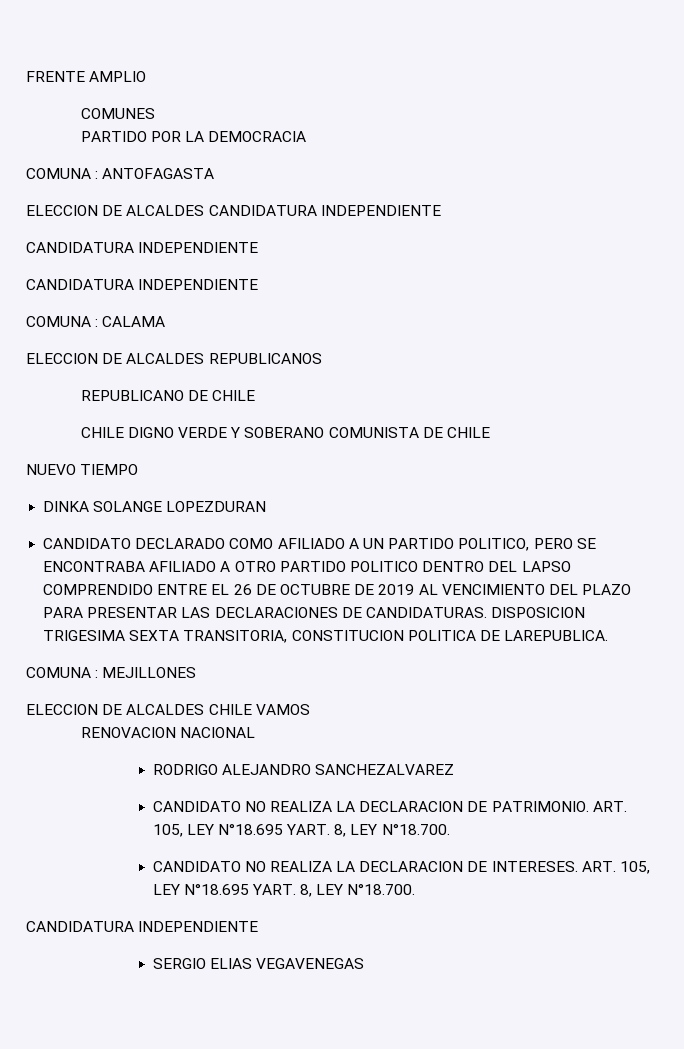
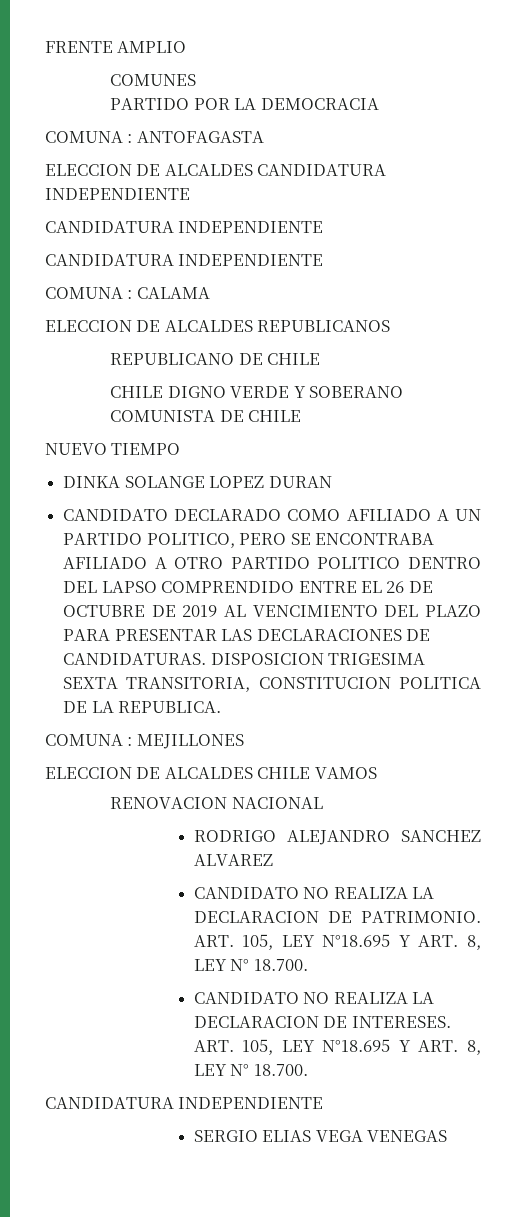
[166,501,267,512] LOPEZDURAN -> [209,476,332,488] LOPEZ DURAN
[504,630,609,641] LAREPUBLICA. -> [91,701,222,713] LA REPUBLICA.
[314,764,454,775] SANCHEZALVAREZ -> [401,830,482,842] [193,854,273,866] SANCHEZ ALVAREZ
[286,824,450,837] YART. 8, LEY N°18.700. -> [398,935,482,950] [193,959,308,971] Y ART. 8, LEY N° 18.700.
[251,884,416,897] YART. 8, LEY N°18.700. -> [398,1040,482,1055] [193,1064,308,1076] Y ART. 8, LEY N° 18.700.
[255,958,364,969] VEGAVENEGAS -> [315,1130,448,1142] VEGA VENEGAS

